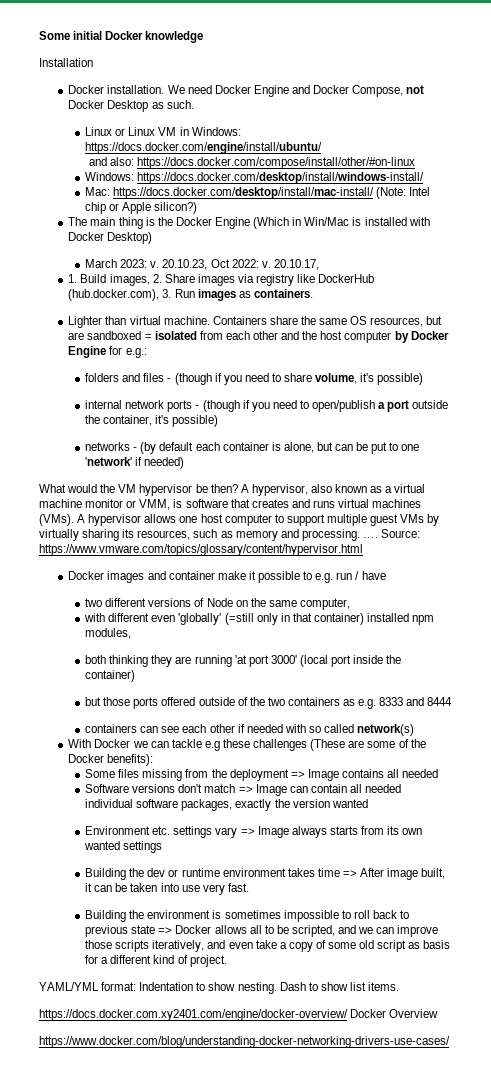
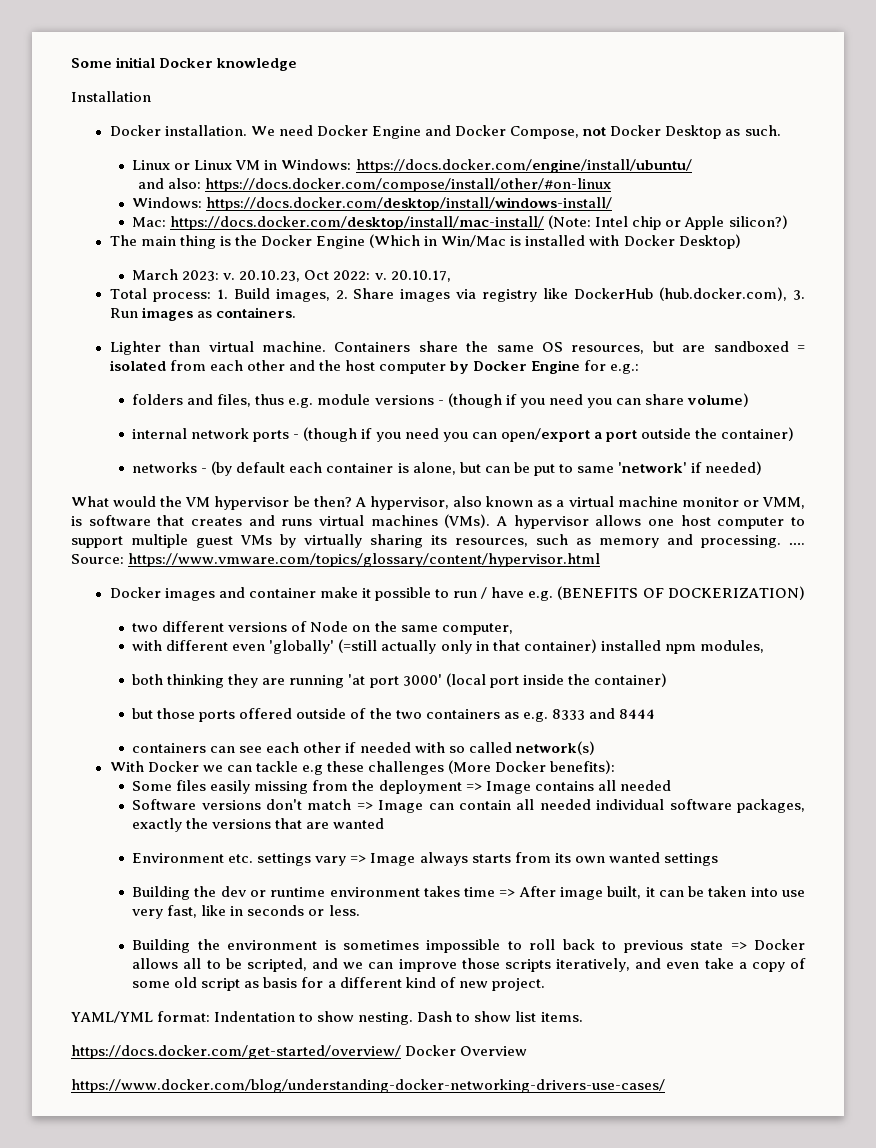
(319, 264) none -> [109,288,211,302] Total process:
[143,373,424,385] files - (though if you need to share volume, it's possible) -> [217,393,749,408] files, thus e.g. module versions - (though if you need you can share volume)
[299,400,376,412] to open/publish -> [442,428,590,442] you can open/export
[103,415,219,427] container, it's possible) -> [720,427,794,441] container)
[401,444,420,451] one -> [576,466,614,473] same
[315,573,334,583] e.g. -> (450, 593) none
(386, 575) none -> [528,586,805,601] e.g. (BENEFITS OF DOCKERIZATION)
(254, 619) none -> [381,640,437,654] actually
[310,739,426,751] (These are some of the -> [448,760,492,774] (More
(140, 773) none -> [210,780,251,794] easily
[292,799,330,808] version -> [212,818,330,829] versions that are
[227,883,249,892] fast. -> [167,905,360,918] fast, like in seconds or less.
(188, 959) none -> [458,981,488,988] new
[39,1009,348,1021] https://docs.docker.com.xy2401.com/engine/docker-overview/ -> [71,1045,401,1059] https://docs.docker.com/get-started/overview/

